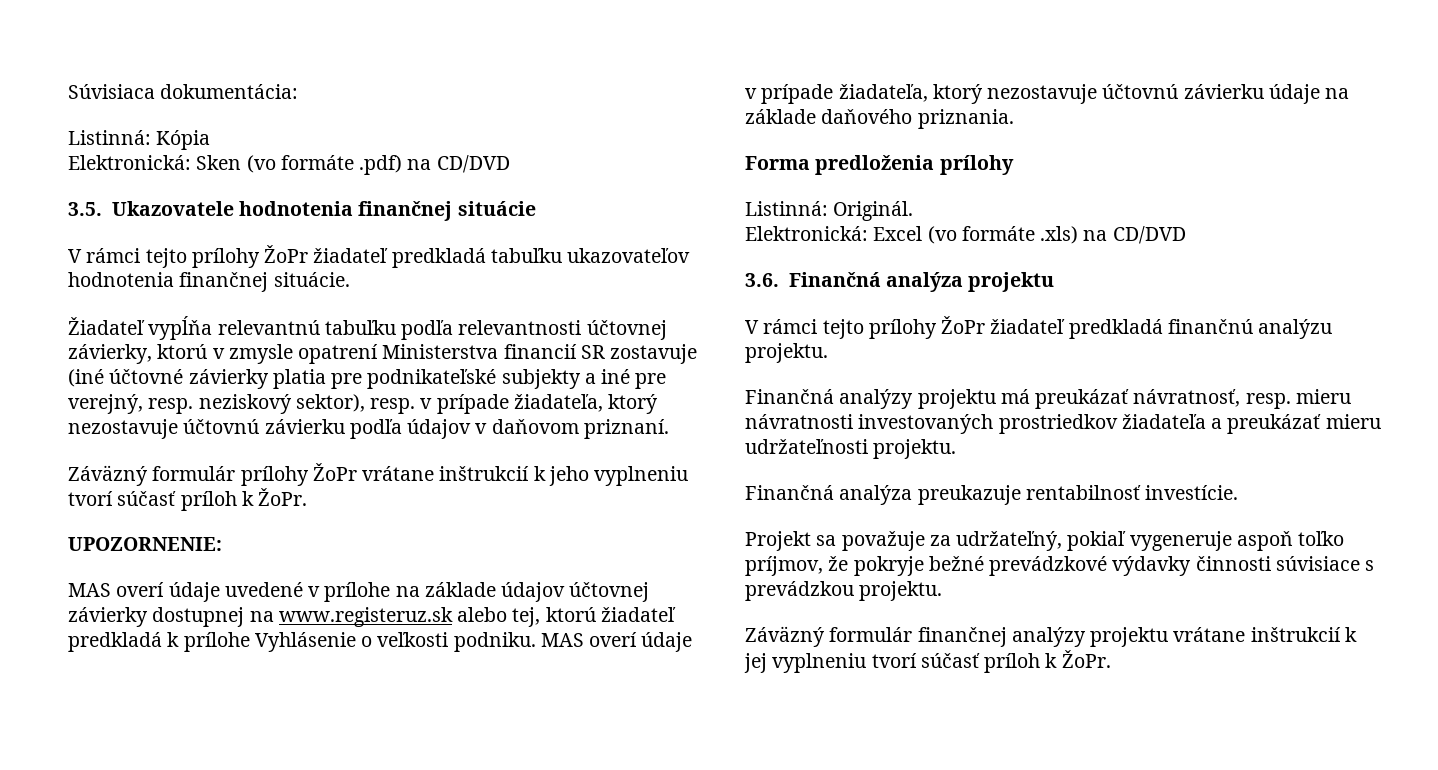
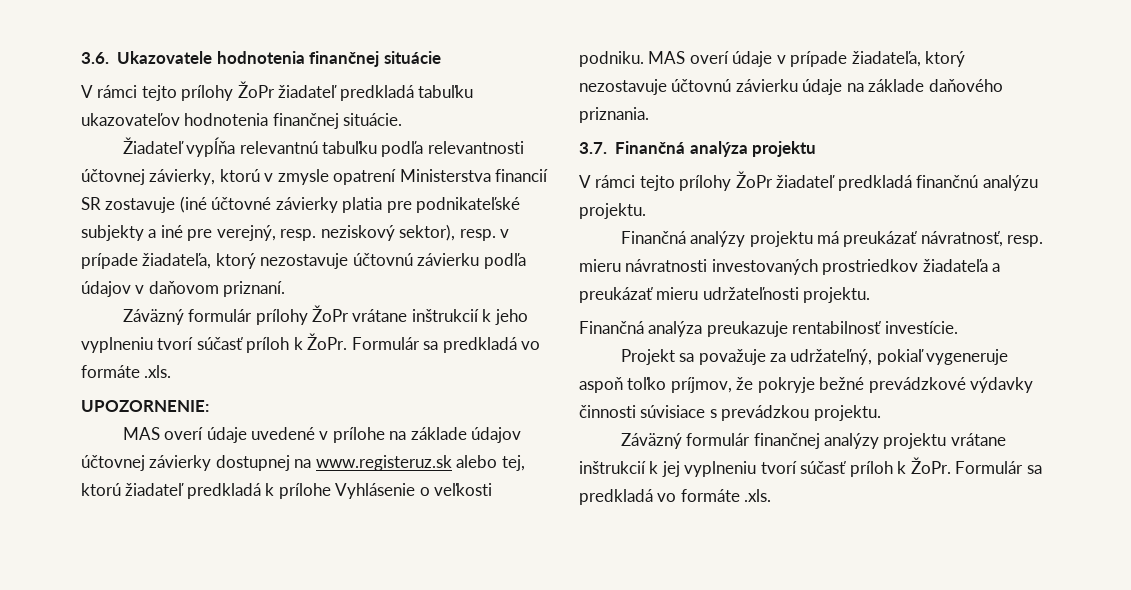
[68,84,299,99] [68,130,211,150] [68,155,510,175] [68,202,102,216] Súvisiaca dokumentácia: // Listinná: Kópia // Elektronická: Sken (vo formáte .pdf) na CD/DVD // 3.5. -> [81,52,109,64] 3.6.
(308, 497) none -> [351,337,541,353] [81,365,172,378] Formulár sa predkladá vo formáte .xls.
[745,155,1014,175] [745,201,914,221] [745,226,1186,244] [745,273,779,287] Forma predloženia prílohy // Listinná: Originál. // Elektronická: Excel (vo formáte .xls) na CD/DVD // 3.6. -> [579,142,607,154] 3.7.
(1111, 659) none -> [955,461,1042,474] [579,489,772,505] Formulár sa predkladá vo formáte .xls.

